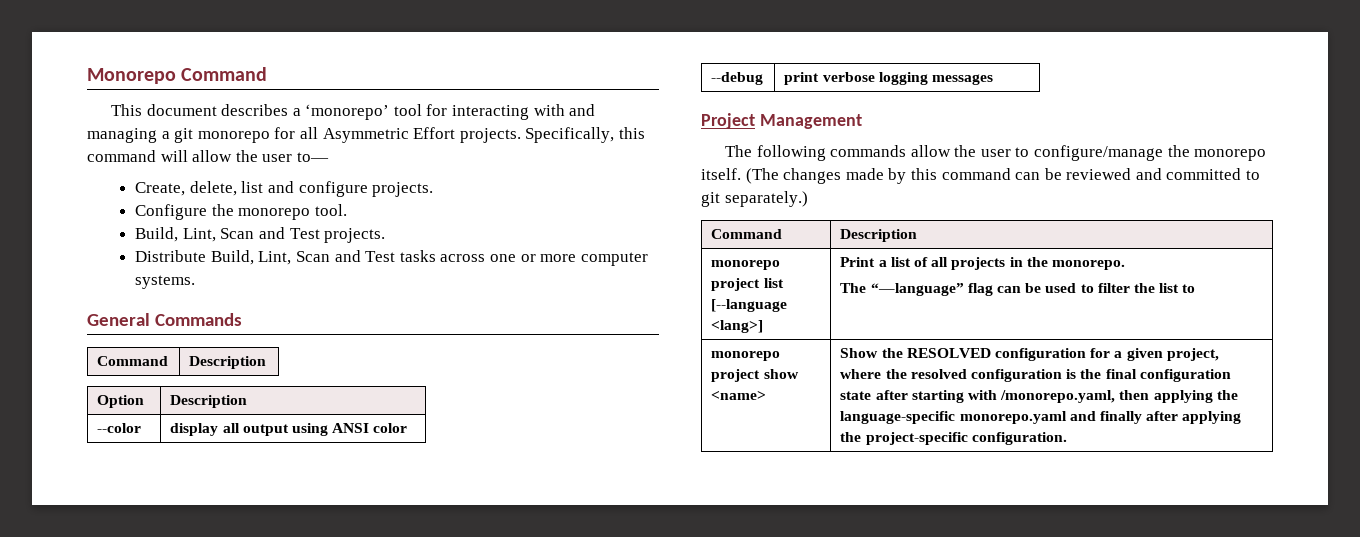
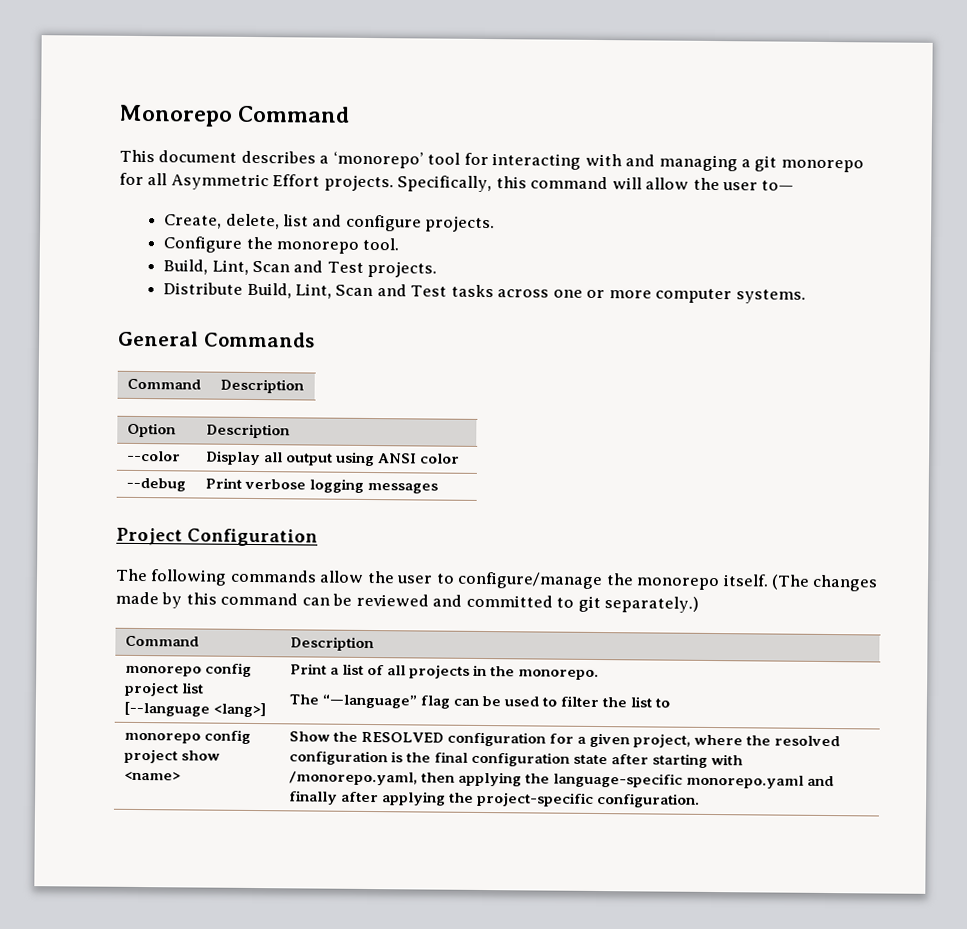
[170,423,219,436] display -> [204,450,261,466] Display
[784,72,820,85] print -> [204,477,242,489] Print
[759,114,862,129] Management -> [187,528,318,547] Configuration
(781, 265) none -> [204,662,252,677] config
(781, 356) none -> [203,729,251,744] config

